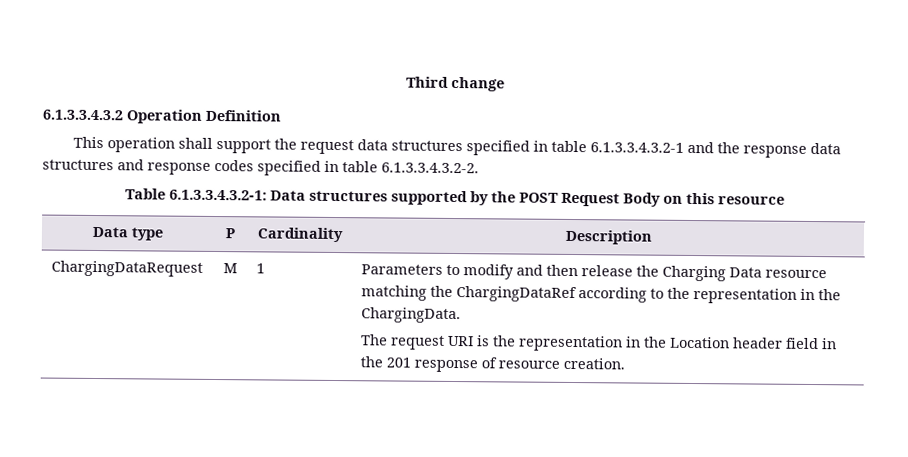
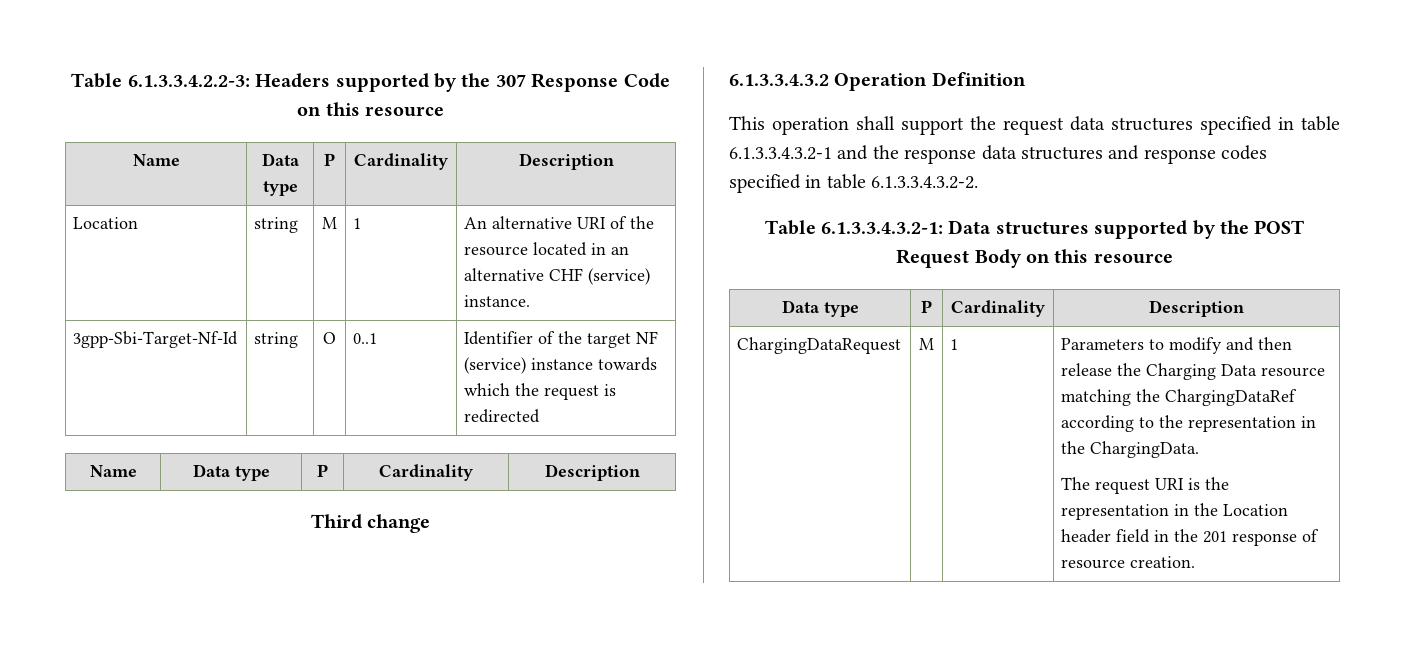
(406, 82) none -> [71,73,670,92] [297,102,444,117] [132,154,180,166] [261,153,300,166] [262,181,298,196] [324,153,335,166] [354,153,448,170] [518,153,614,170] [73,217,139,229] [254,217,299,233] [322,217,337,229] [353,218,362,229] [464,216,655,229] [464,242,630,256] [464,268,651,285] [464,295,531,307] [73,331,239,348] [254,332,299,348] [323,332,336,344] [353,333,378,344] [464,331,659,348] [464,357,658,374] [464,383,617,400] [464,409,541,423] [89,465,137,477] [192,464,270,481] [317,464,328,477] [379,464,473,481] [544,464,640,481] Table 6.1.3.3.4.2.2-3: Headers supported by the 307 Response Code on this resource // Name | Data type | P | Cardinality | Description // Location | string | M | 1 | An alternative URI of the resource located in an alternative CHF (service) instance. // 3gpp-Sbi-Target-Nf-Id | string | O | 0..1 | Identifier of the target NF (service) instance towards which the request is redirected // Name | Data type | P | Cardinality | Description //

